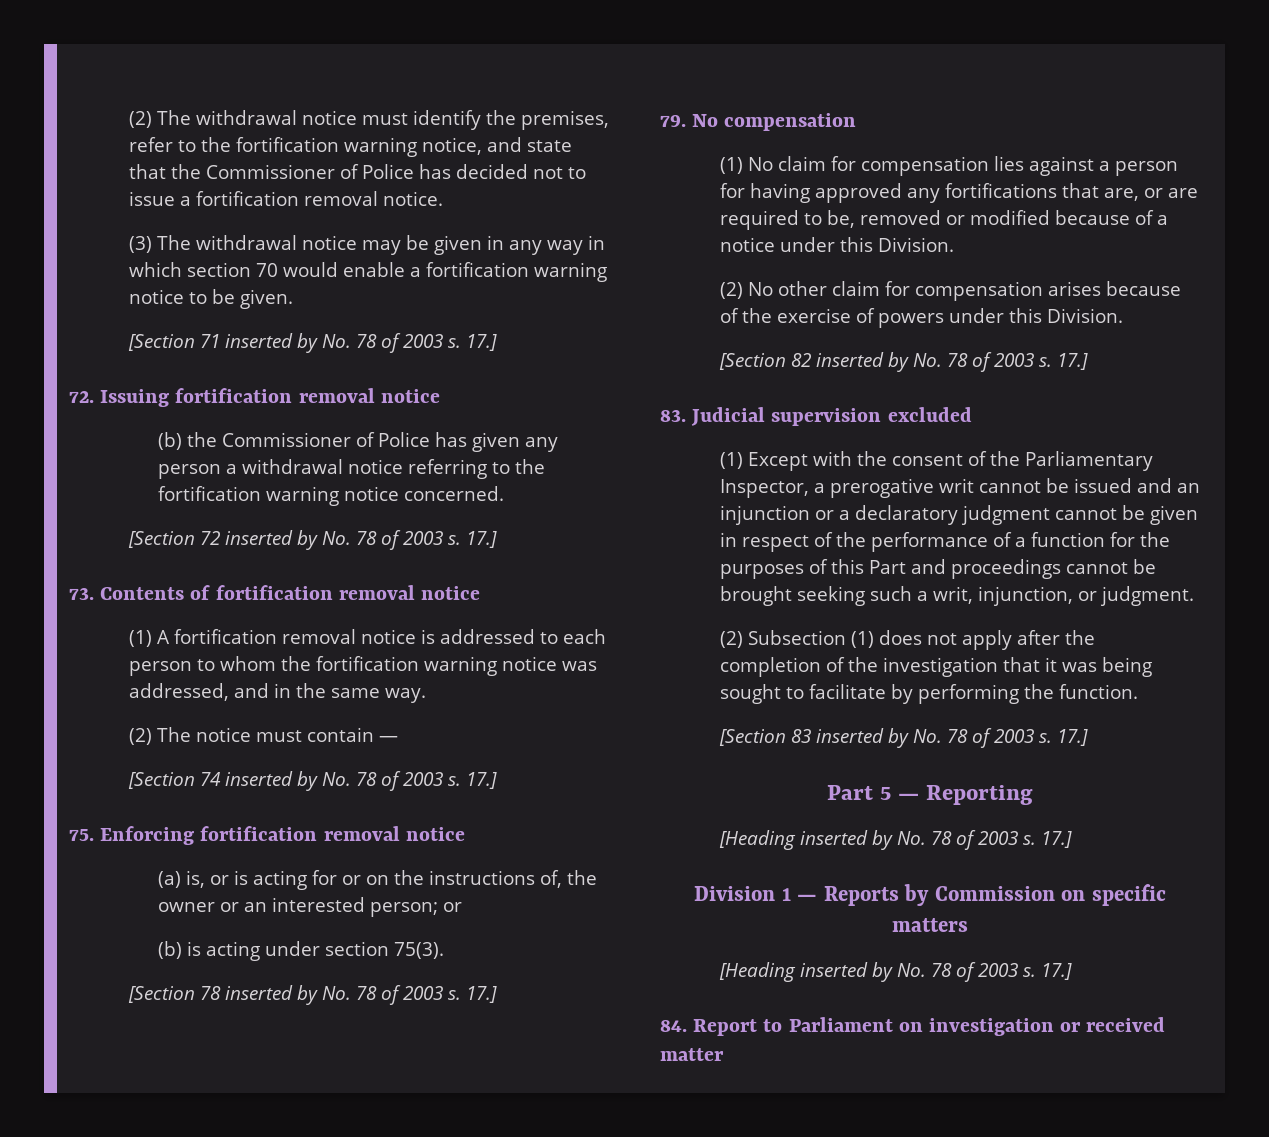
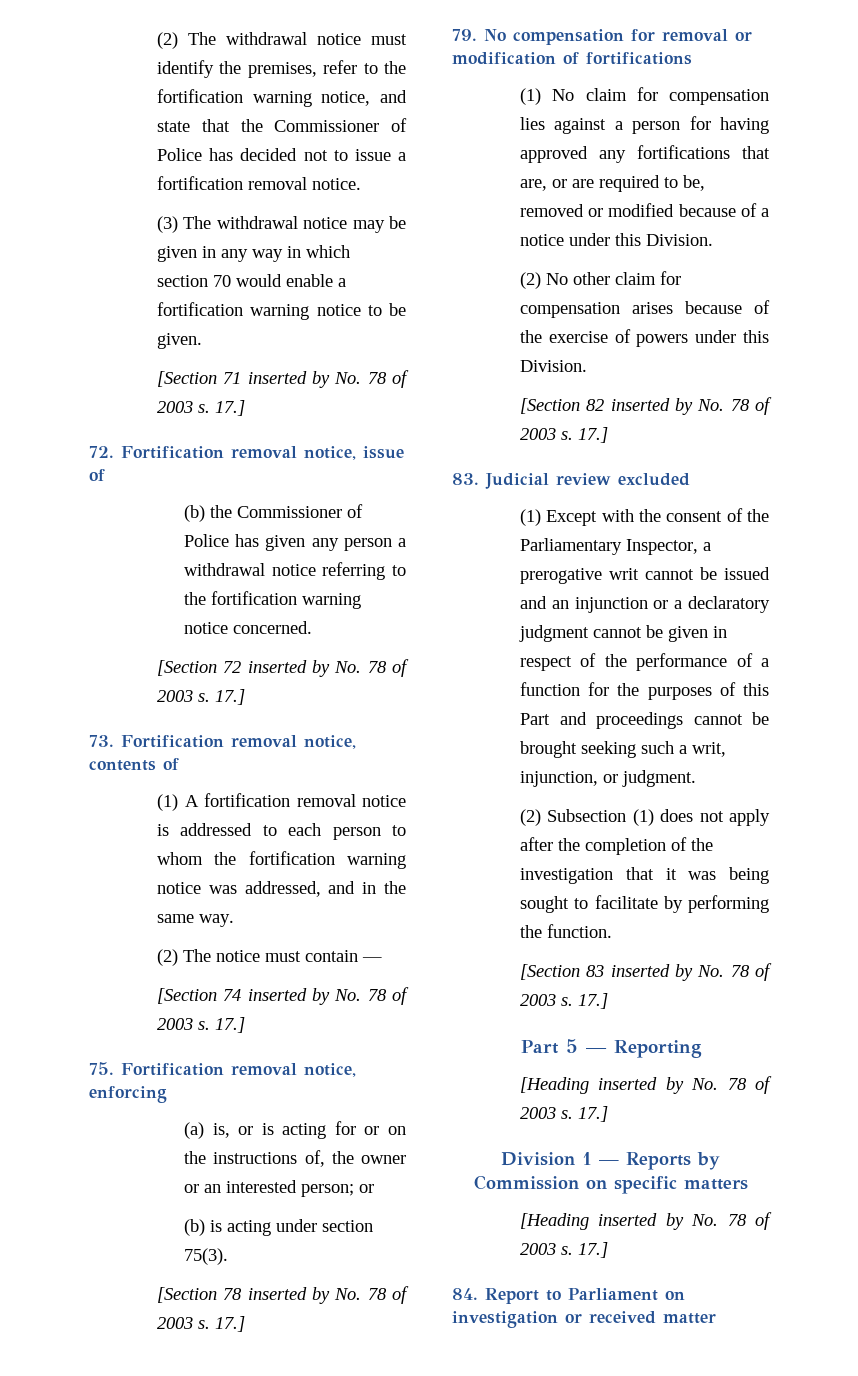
[100,388,440,407] Issuing fortification removal notice -> [121,446,404,460] [89,469,105,481] Fortification removal notice, issue of
[100,585,481,600] Contents of fortification removal notice -> [121,735,356,749] [89,758,179,771] Fortification removal notice, contents of
[100,826,465,845] Enforcing fortification removal notice -> [121,1063,356,1077] [89,1086,167,1103] Fortification removal notice, enforcing
(857, 122) none -> [631,29,752,41] [452,52,692,65] for removal or modification of fortifications
[771,408,882,426] supervision -> [556,473,611,485] review

